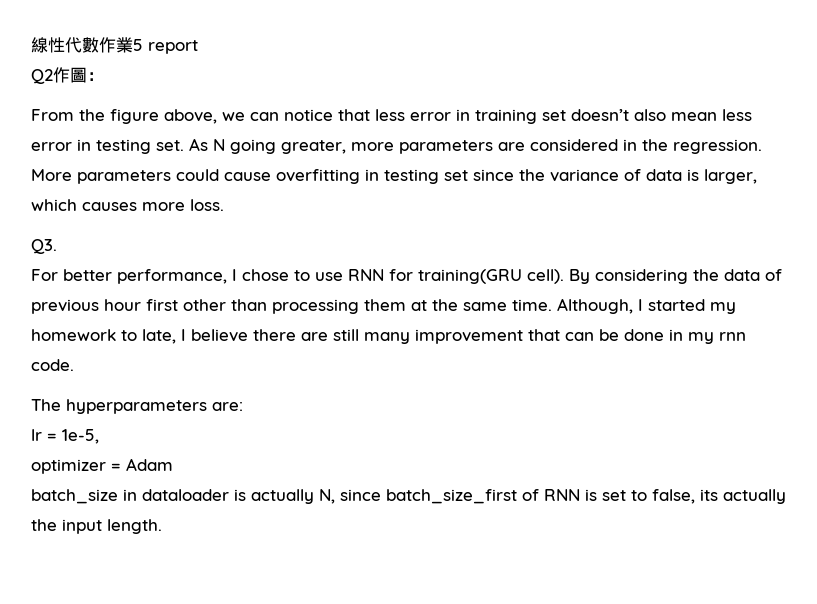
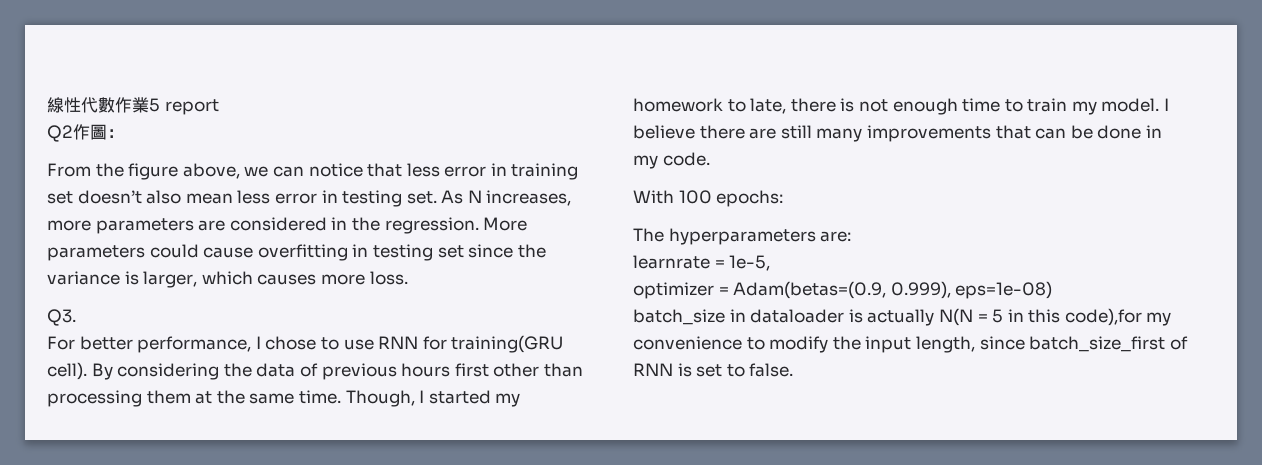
[230,139,346,154] going greater, -> [486,190,572,206] increases,
[624,169,682,181] of data -> (120, 278) none
[104,299,141,311] hour -> [401,363,451,377] hours
[557,298,633,314] Although, -> [345,390,415,407] Though,
(176, 336) none -> [790,98,1160,115] there is not enough time to train my model.
[415,329,523,344] improvement -> [866,125,991,142] improvements
[719,332,746,341] rnn -> (658, 162) none
(74, 365) none -> [633,190,784,207] // With 100 epochs:
[31,429,42,441] lr -> [633,255,710,269] learnrate
[126,458,173,471] Adam -> [733,281,1053,299] Adam(betas=(0.9, 0.999), eps=1e-08)
[319,489,335,504] N, -> [938,308,1172,326] [633,336,975,353] N(N = 5 in this code),for my convenience to modify the input length,
[652,489,786,504] [31,519,162,534] false, its actually the input length. -> [749,363,794,377] false.

